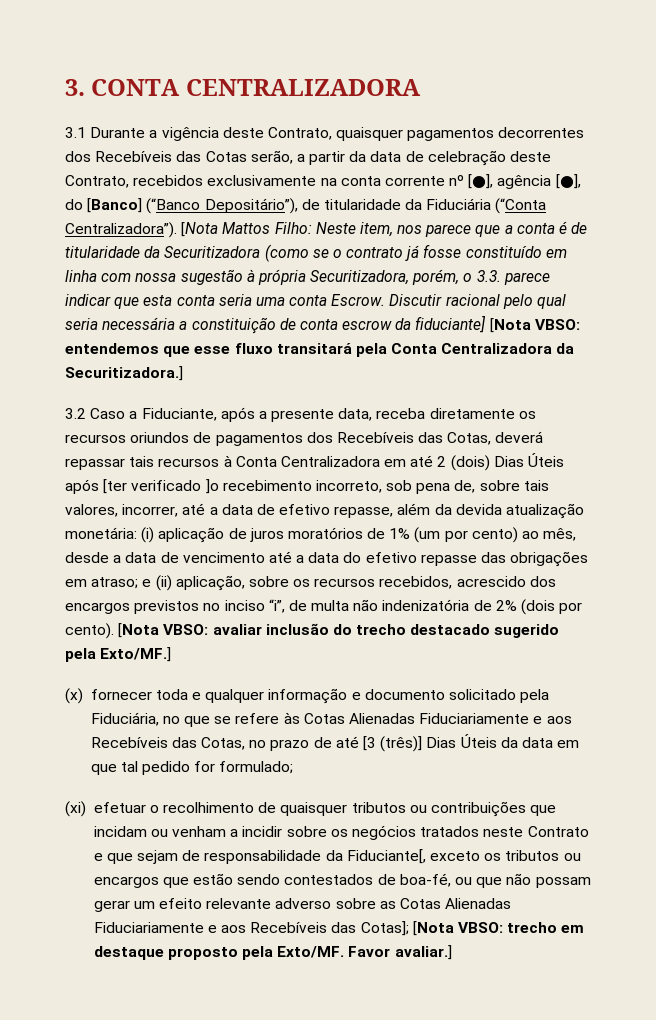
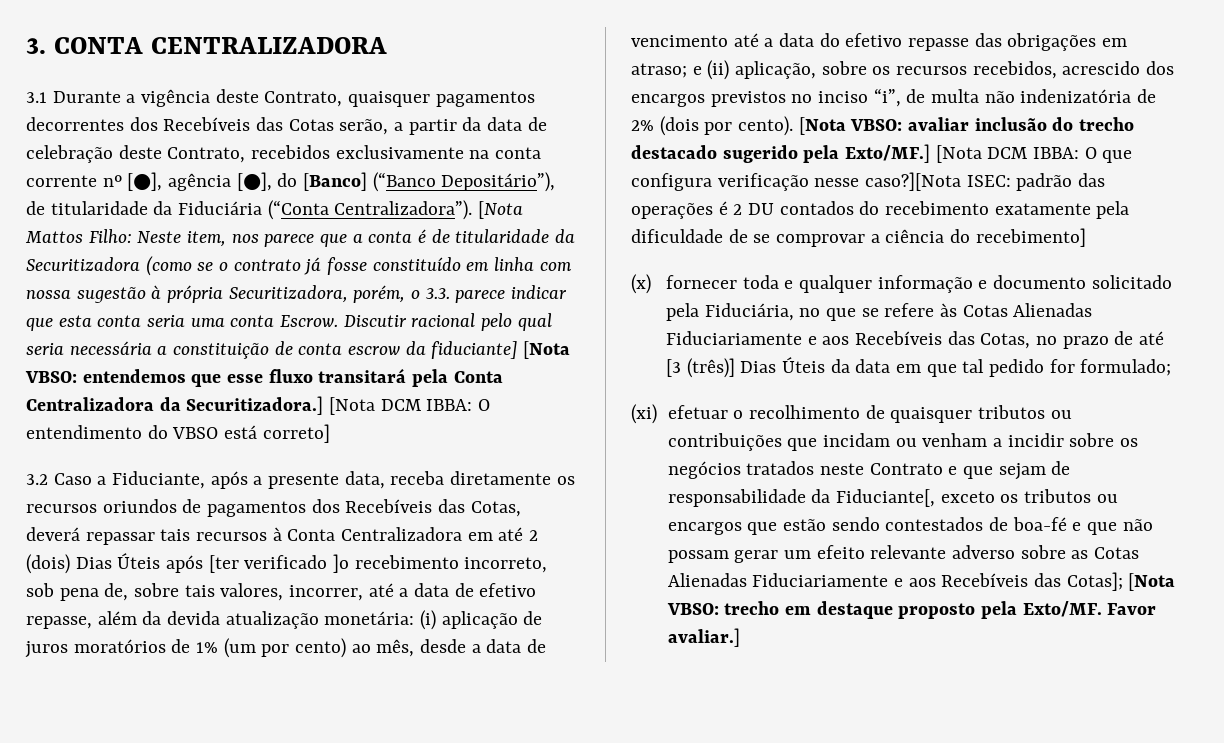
(183, 373) none -> [329,397,491,415] [26,424,330,443] [Nota DCM IBBA: O entendimento do VBSO está correto]
(172, 654) none -> [935,145,1133,163] [631,172,1106,191] [631,201,1130,219] [631,228,1086,247] [Nota DCM IBBA: O que configura verificação nesse caso?][Nota ISEC: padrão das operações é 2 DU contados do recebimento exatamente pela dificuldade de se comprovar a ciência do recebimento]
[399,873,473,887] boa-fé, ou -> [1012,517,1082,531] boa-fé e

